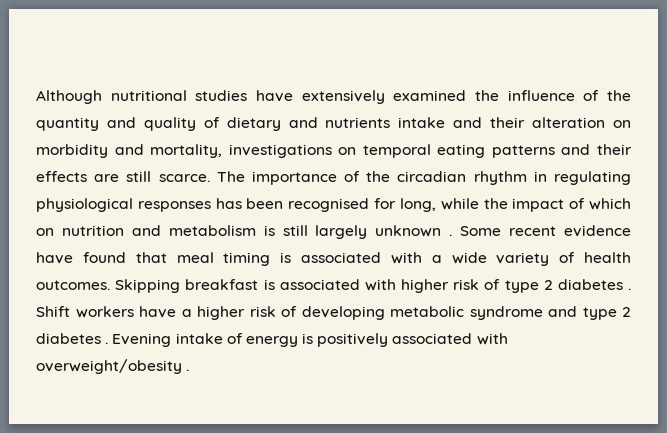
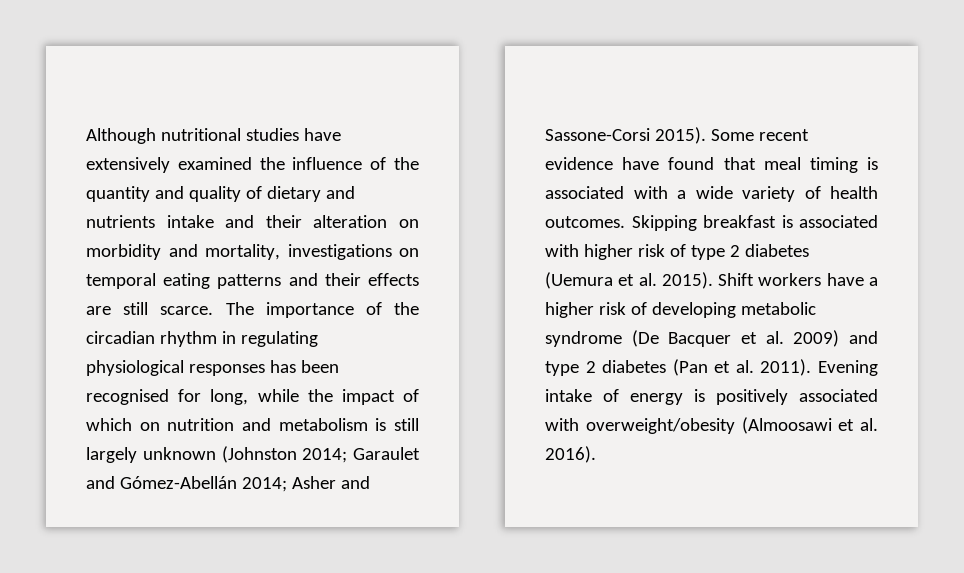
[449,234,453,236] . -> [221,446,420,463] [86,476,370,492] [545,127,706,144] (Johnston 2014; Garaulet and Gómez-Abellán 2014; Asher and Sassone-Corsi 2015).
[628,288,631,290] . -> [545,272,713,289] (Uemura et al. 2015).
[548,306,631,320] [36,333,109,344] and type 2 diabetes . -> [631,330,878,347] [545,359,812,376] (De Bacquer et al. 2009) and type 2 diabetes (Pan et al. 2011).
[186,369,190,371] . -> [741,417,878,434] [545,446,596,463] (Almoosawi et al. 2016).

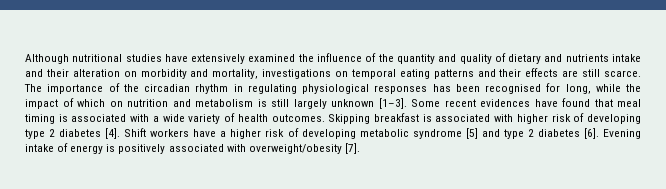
[221,446,420,463] [86,476,370,492] [545,127,706,144] (Johnston 2014; Garaulet and Gómez-Abellán 2014; Asher and Sassone-Corsi 2015). -> [378,98,407,109] [1–3].
[545,157,613,170] evidence -> [480,99,530,107] evidences
[690,244,809,260] [545,272,713,289] type 2 diabetes (Uemura et al. 2015). -> [587,114,641,124] [25,128,121,139] developing type 2 diabetes [4].
[631,330,878,347] [545,359,812,376] (De Bacquer et al. 2009) and type 2 diabetes (Pan et al. 2011). -> [465,128,599,139] [5] and type 2 diabetes [6].
[741,417,878,434] [545,446,596,463] (Almoosawi et al. 2016). -> [344,143,360,154] [7].

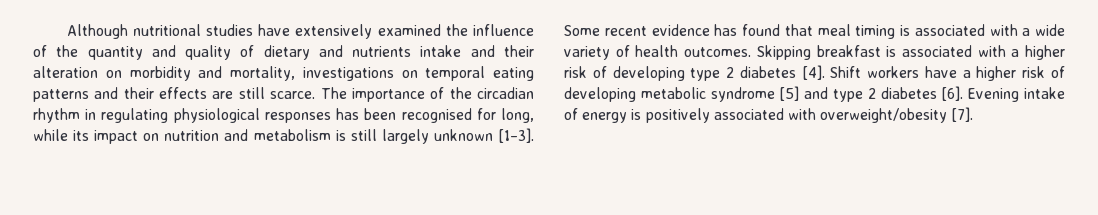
[626,84,641,92] [25,98,105,109] the impact of which -> [73,130,139,144] its impact
[480,99,558,107] evidences have -> [651,24,738,36] evidence has
(514, 118) none -> [1011,49,1020,57] a

